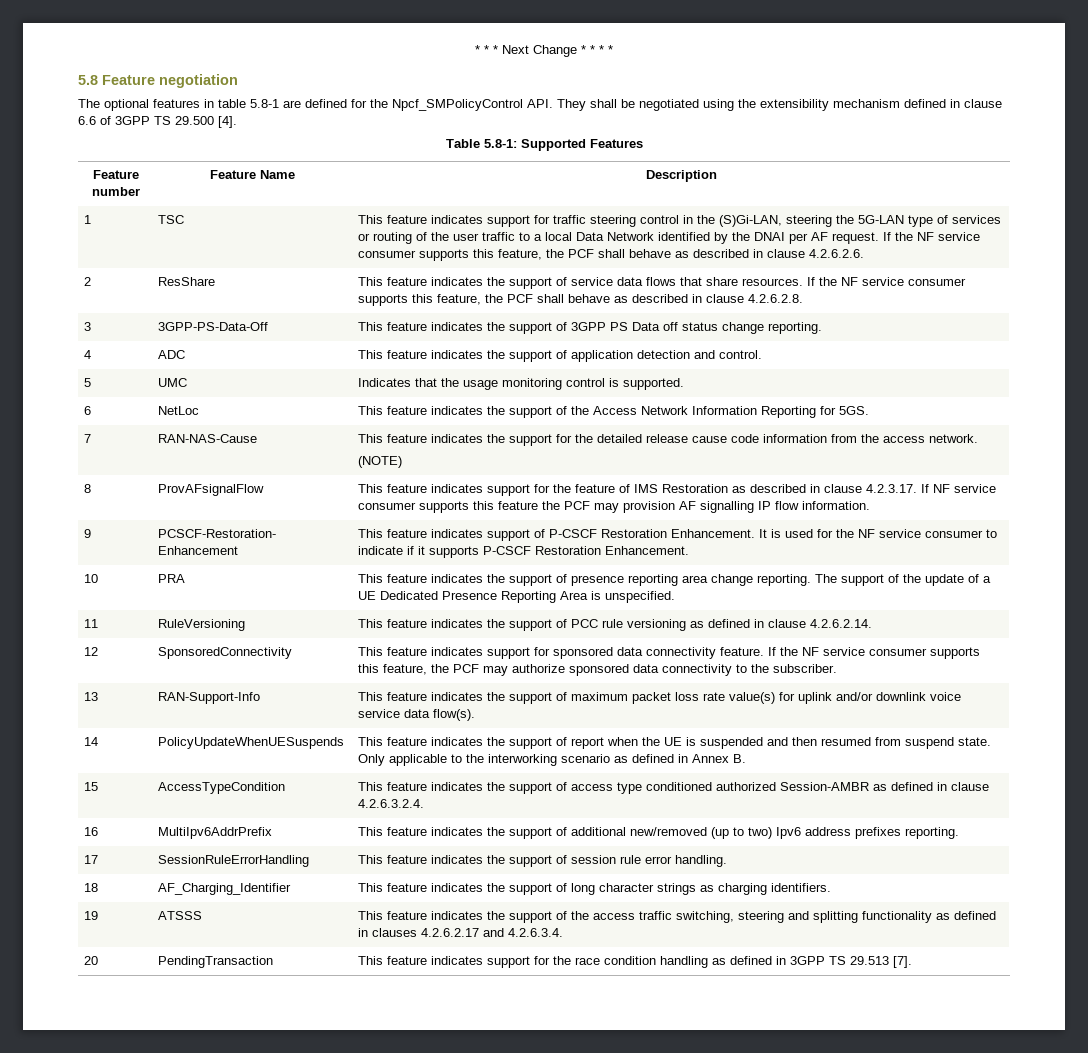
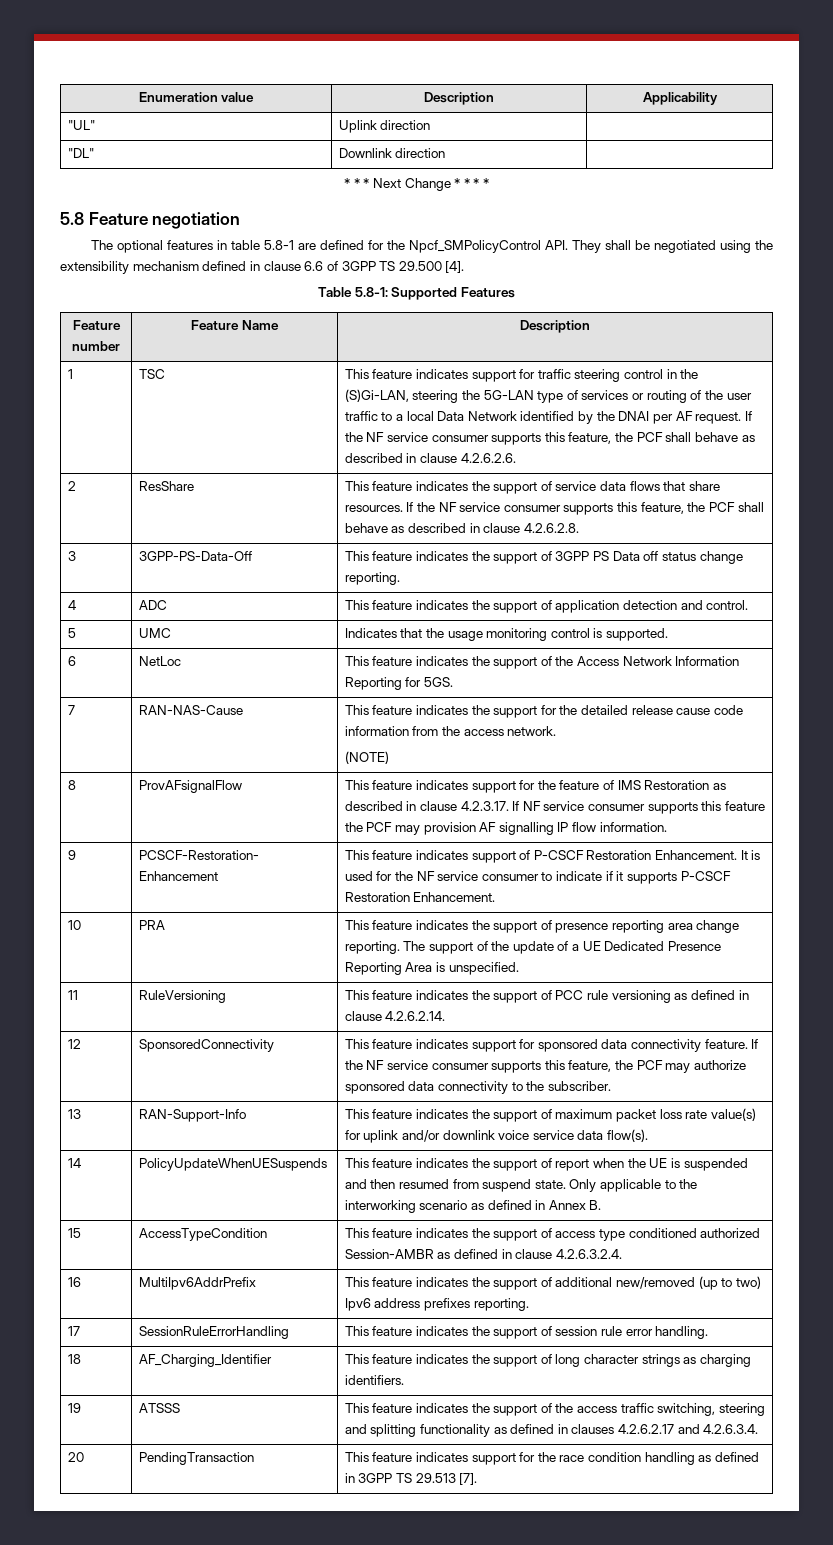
(475, 49) none -> [138,92,255,102] [423,92,494,105] [642,92,718,105] [67,120,95,130] [338,120,431,133] [67,148,94,158] [338,148,446,158] Enumeration value | Description | Applicability // "UL" | Uplink direction | // "DL" | Downlink direction | //

